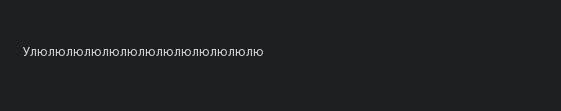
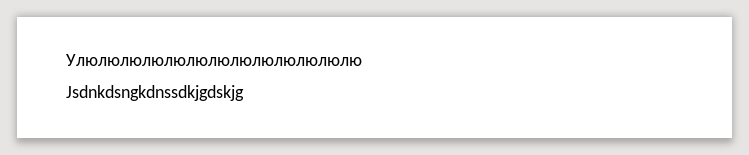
(264, 51) none -> [66,85,244,101] // Jsdnkdsngkdnssdkjgdskjg

